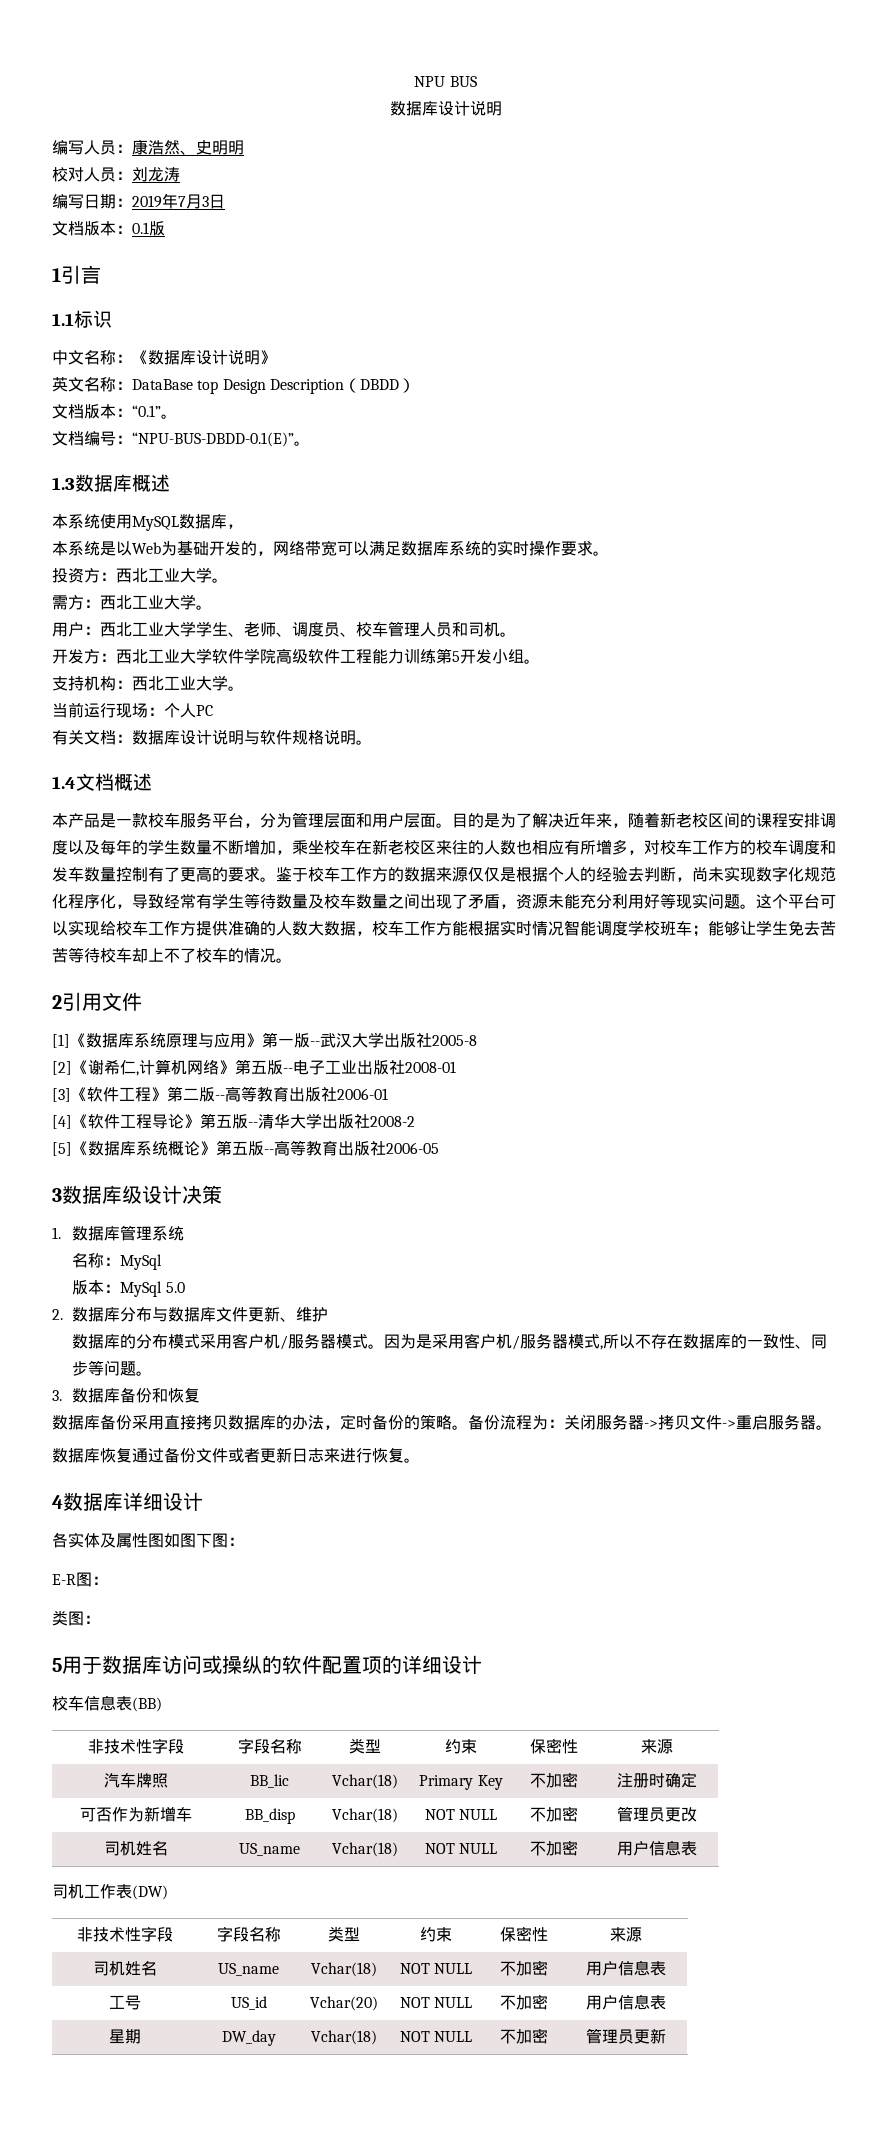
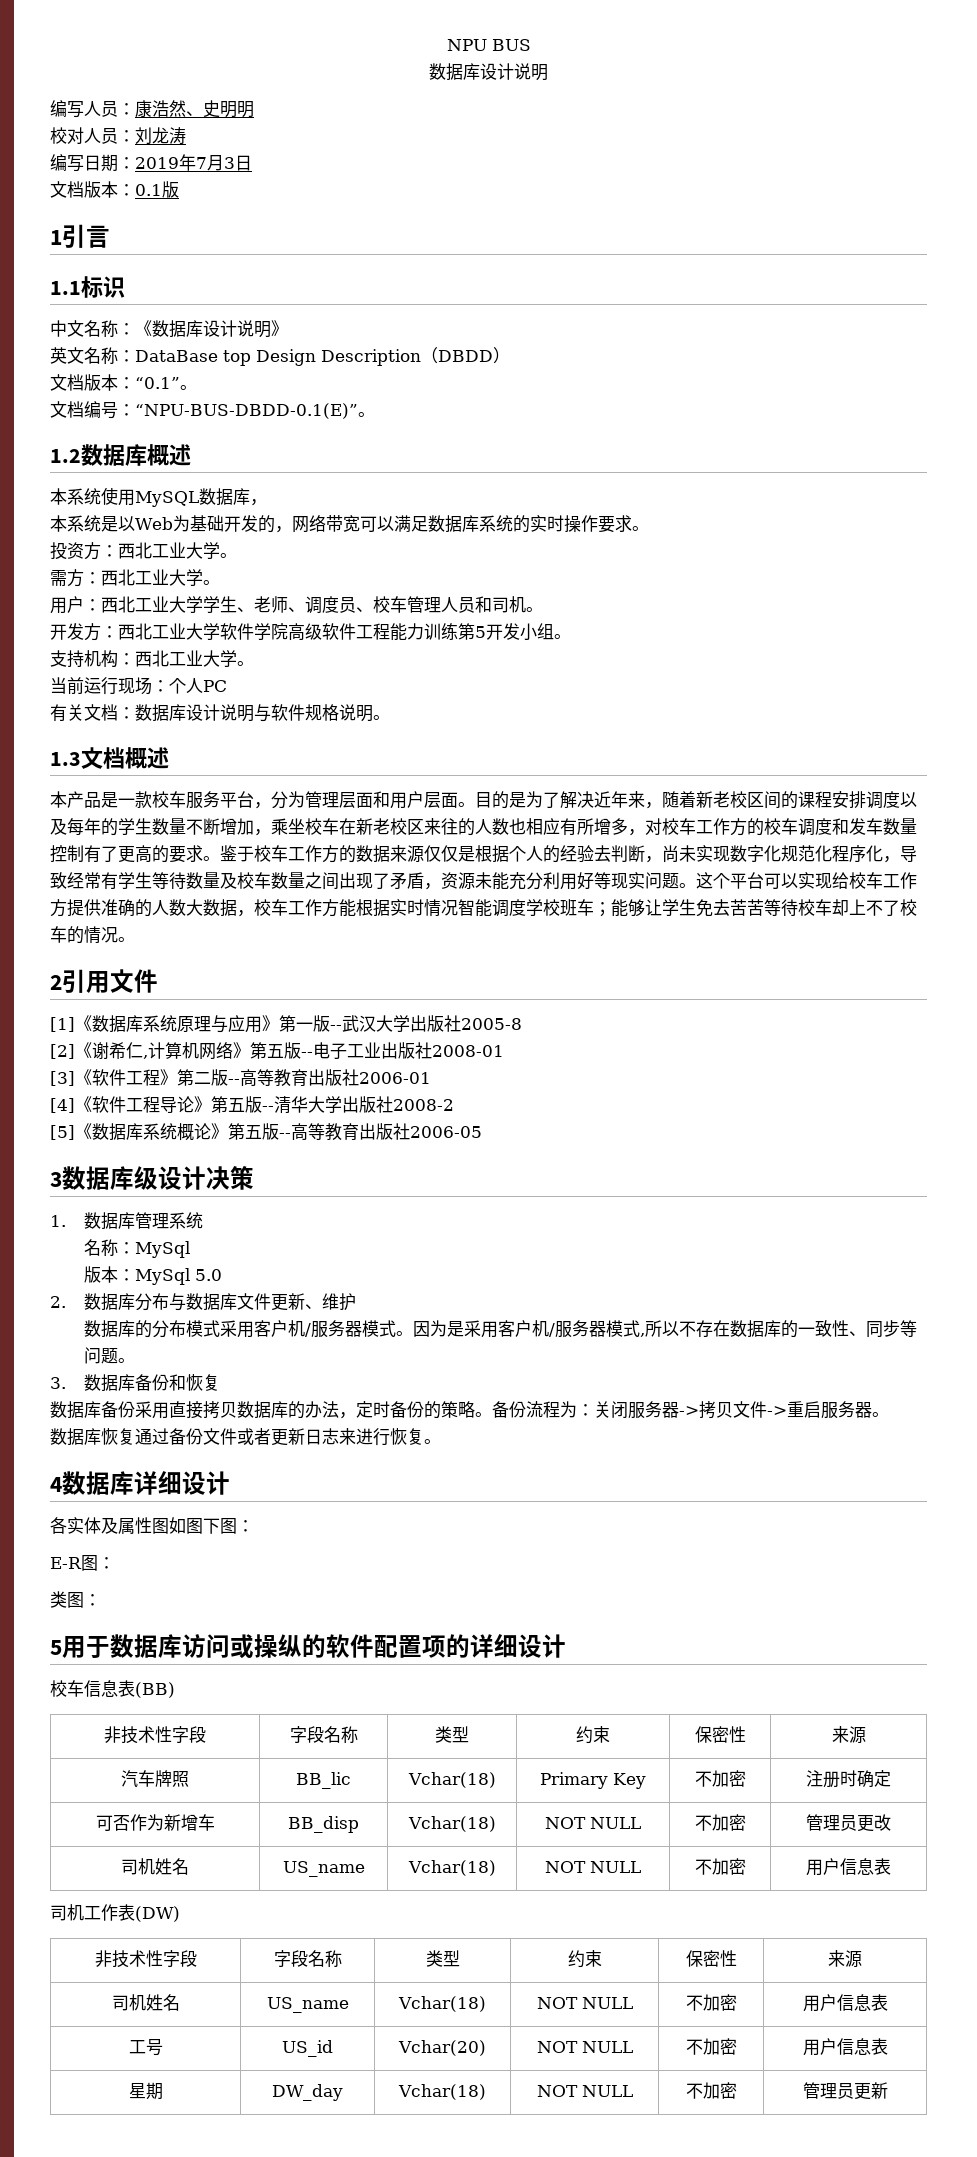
[52,477,75,490] 1.3 -> [50,449,81,463] 1.2
[52,776,76,789] 1.4 -> [50,752,81,766] 1.3

